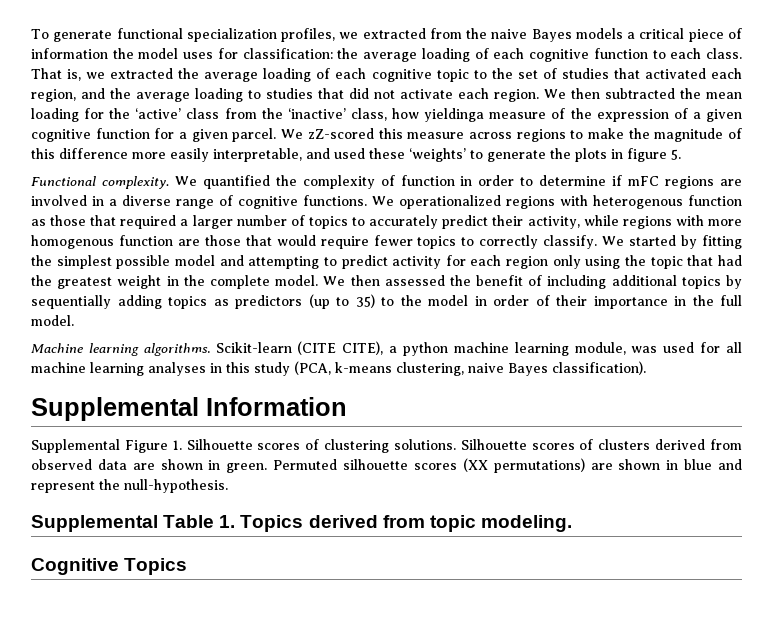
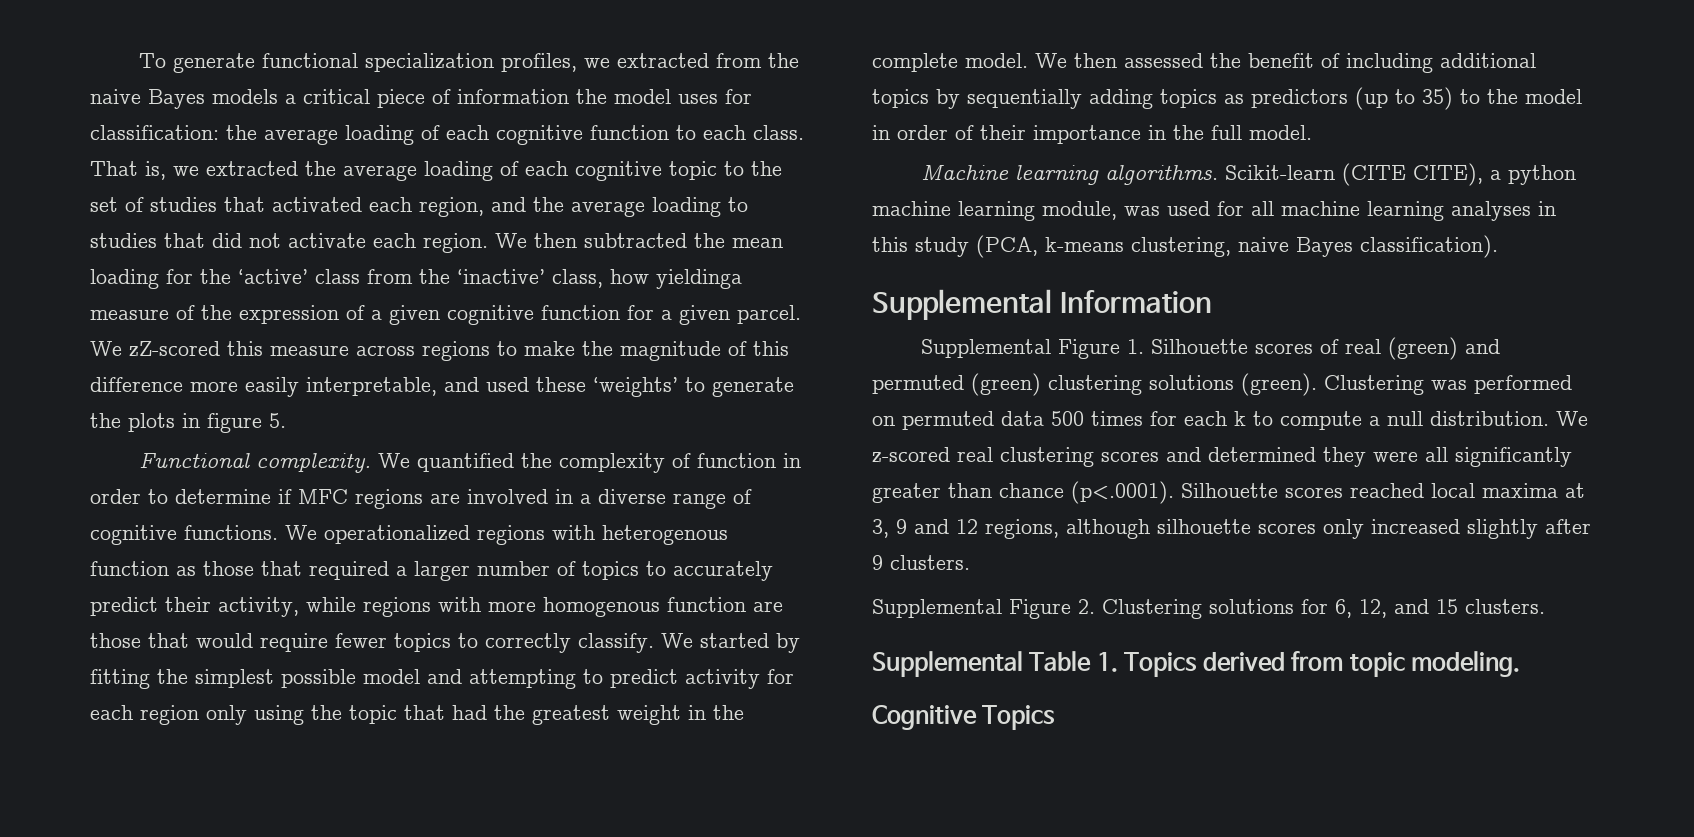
[628,176,660,186] mFC -> [298,489,348,504] MFC
[324,439,742,453] [31,458,743,473] [31,479,228,493] clustering solutions. Silhouette scores of clusters derived from observed data are shown in green. Permuted silhouette scores (XX permutations) are shown in blue and represent the null-hypothesis. -> [1345,337,1501,360] [872,373,1572,396] [872,411,1588,430] [872,447,1572,467] [872,481,1585,504] [872,519,1591,539] [872,555,970,570] [872,599,1545,619] real (green) and permuted (green) clustering solutions (green). Clustering was performed on permuted data 500 times for each k to compute a null distribution. We z-scored real clustering scores and determined they were all significantly greater than chance (p<.0001). Silhouette scores reached local maxima at 3, 9 and 12 regions, although silhouette scores only increased slightly after 9 clusters. // Supplemental Figure 2. Clustering solutions for 6, 12, and 15 clusters.

